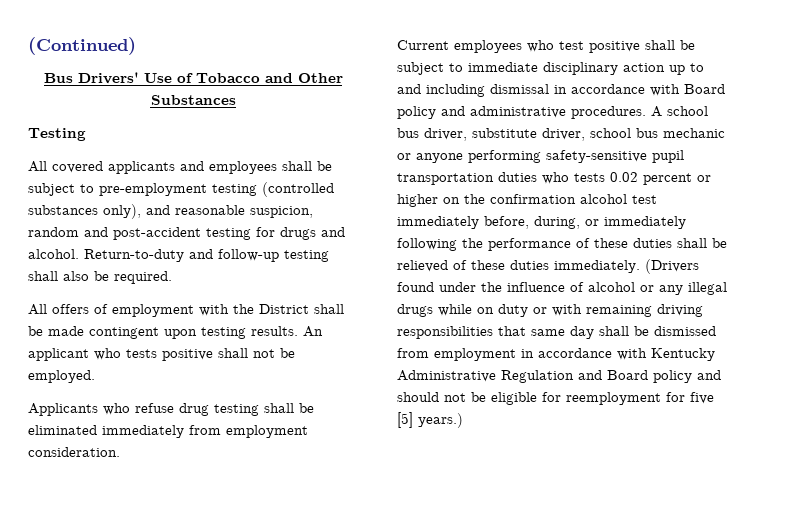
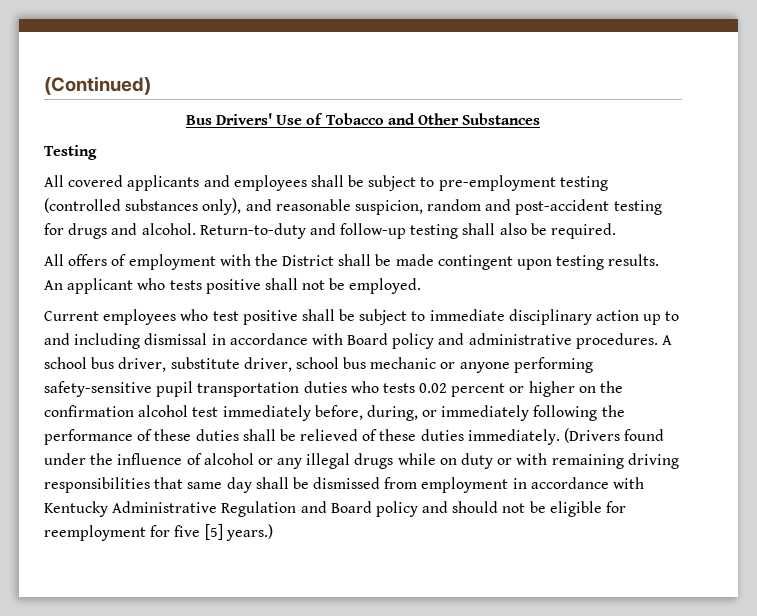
[28,403,314,416] [28,425,308,438] [28,447,120,457] // Applicants who refuse drug testing shall be eliminated immediately from employment consideration. -> (422, 286) none

